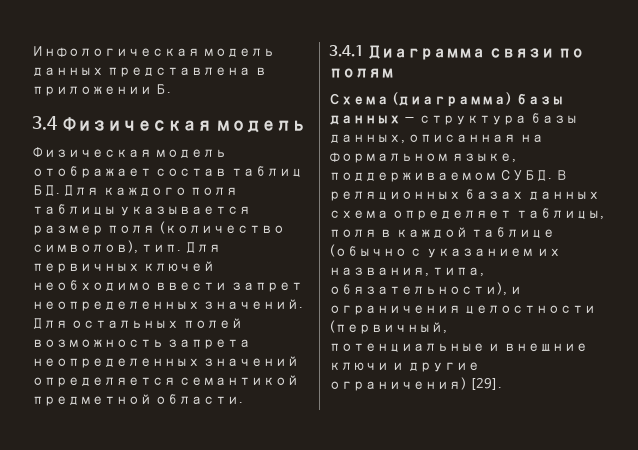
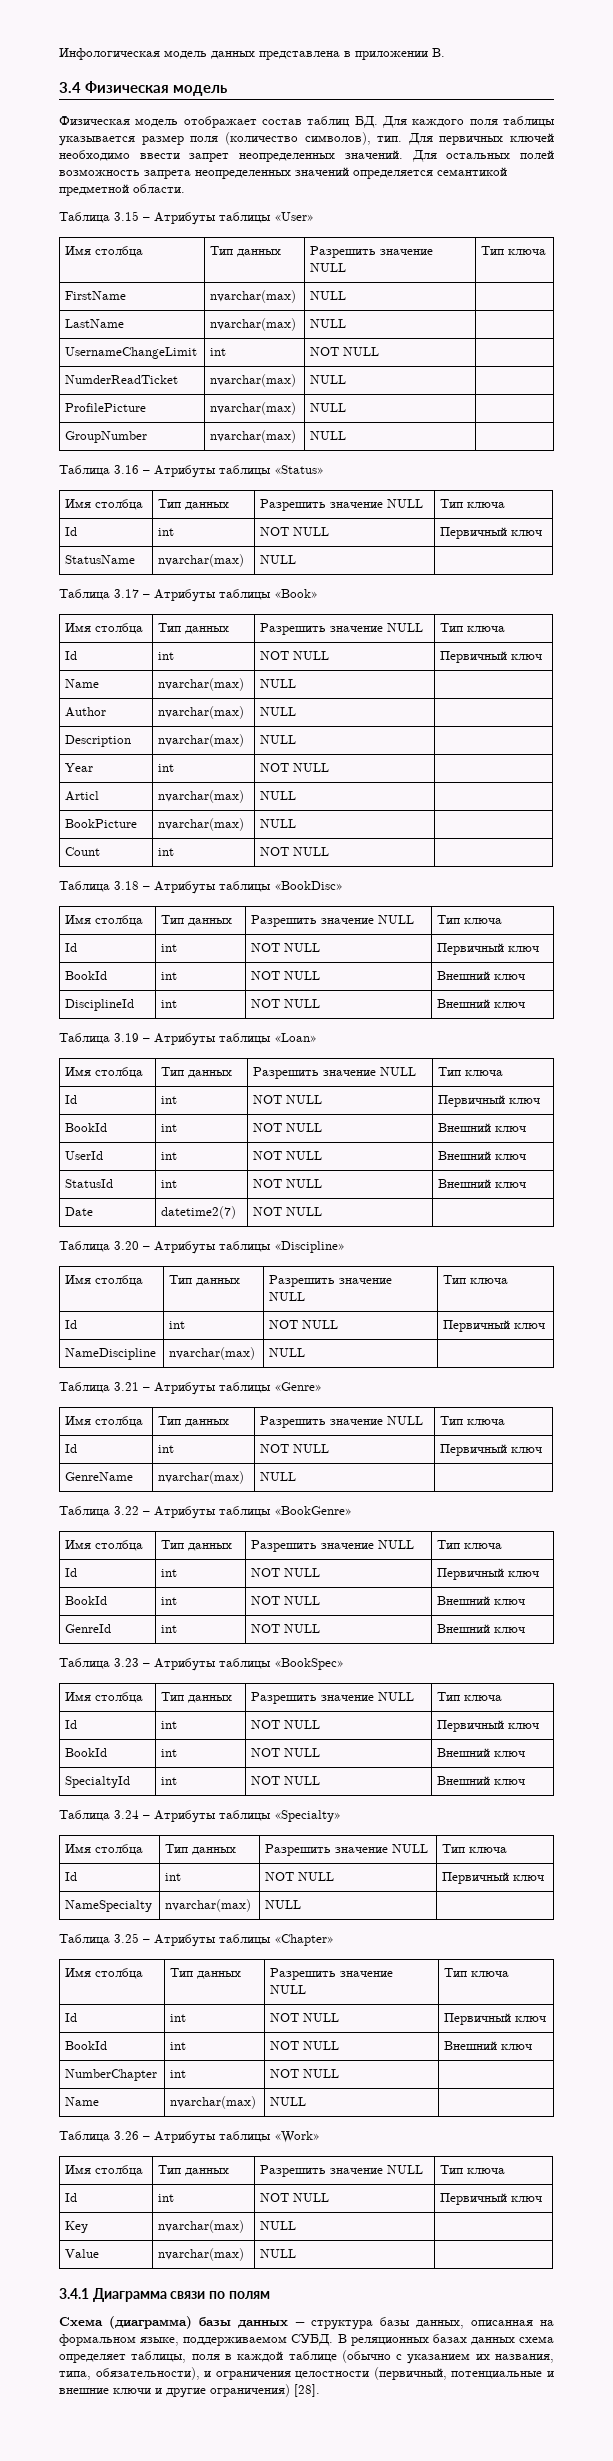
[155,84,172,94] Б. -> [432,48,445,57] В.
(244, 399) none -> [59,211,314,225] [65,246,144,257] [210,246,282,257] [310,246,434,258] [310,263,347,272] [481,246,547,255] [65,291,127,300] [210,290,297,303] [310,291,347,300] [65,319,125,328] [210,318,297,331] [310,319,347,328] [65,347,198,359] [210,348,227,356] [310,347,380,356] [65,375,179,384] [210,374,297,387] [310,375,347,384] [65,403,147,412] [210,402,297,415] [310,403,347,412] [65,431,148,443] [210,430,297,443] [310,431,347,440] [59,465,324,478] [65,499,144,510] [158,499,230,510] [260,499,424,511] [440,499,506,508] [65,527,78,536] [158,528,175,536] [260,527,330,536] [440,527,543,539] [65,555,136,564] [158,554,245,567] [260,555,297,564] [59,589,318,602] [65,623,144,634] [158,623,230,634] [260,623,424,635] [440,623,506,632] [65,651,78,660] [158,652,175,660] [260,651,330,660] [440,651,543,663] [65,679,100,688] [158,678,245,691] [260,679,297,688] [65,707,107,717] [158,706,245,719] [260,707,297,716] [65,735,132,747] [158,734,245,747] [260,735,297,744] [65,763,94,772] [158,764,175,772] [260,763,330,772] [65,791,100,801] [158,790,245,803] [260,791,297,800] [65,819,138,828] [158,818,245,831] [260,819,297,828] [65,847,101,856] [158,848,175,856] [260,847,330,856] [59,881,343,894] [65,915,144,926] [161,915,233,926] [251,915,415,927] [437,915,503,924] [65,943,78,952] [161,944,178,952] [251,943,321,952] [437,943,540,955] [65,971,108,980] [161,972,178,980] [251,971,321,980] [437,971,526,980] [65,999,135,1011] [161,1000,178,1008] [251,999,321,1008] [437,999,526,1008] [59,1033,317,1046] [65,1067,144,1078] [161,1067,233,1078] [253,1067,417,1079] [438,1067,504,1076] [65,1095,78,1104] [161,1096,178,1104] [253,1095,323,1104] [438,1095,541,1107] [65,1123,108,1132] [161,1124,178,1132] [253,1123,323,1132] [438,1123,527,1132] [65,1151,104,1160] [161,1152,178,1160] [253,1151,323,1160] [438,1151,527,1160] [65,1179,114,1188] [161,1180,178,1188] [253,1179,323,1188] [438,1179,527,1188] [65,1207,94,1216] [161,1206,237,1219] [253,1207,323,1216] [59,1241,345,1254] [65,1275,144,1286] [169,1275,241,1286] [269,1275,393,1287] [269,1292,306,1301] [443,1275,509,1284] [65,1320,78,1329] [169,1321,186,1329] [269,1320,339,1329] [443,1320,546,1332] [65,1348,157,1360] [169,1347,256,1360] [269,1348,306,1357] [59,1382,322,1395] [65,1416,144,1427] [158,1416,230,1427] [260,1416,424,1428] [440,1416,506,1425] [65,1444,78,1453] [158,1445,175,1453] [260,1444,330,1453] [440,1444,543,1456] [65,1472,134,1481] [158,1471,245,1484] [260,1472,297,1481] [59,1506,352,1519] [65,1540,144,1551] [161,1540,233,1551] [251,1540,415,1552] [437,1540,503,1549] [65,1568,78,1577] [161,1569,178,1577] [251,1568,321,1577] [437,1568,540,1580] [65,1596,108,1605] [161,1597,178,1605] [251,1596,321,1605] [437,1596,526,1605] [65,1624,112,1633] [161,1625,178,1633] [251,1624,321,1633] [437,1624,526,1633] [59,1658,344,1671] [65,1692,144,1703] [161,1692,233,1703] [251,1692,415,1704] [437,1692,503,1701] [65,1720,78,1729] [161,1721,178,1729] [251,1720,321,1729] [437,1720,540,1732] [65,1748,108,1757] [161,1749,178,1757] [251,1748,321,1757] [437,1748,526,1757] [65,1776,131,1788] [161,1777,178,1785] [251,1776,321,1785] [437,1776,526,1785] [59,1810,341,1823] [65,1844,144,1855] [165,1844,237,1855] [265,1844,429,1856] [442,1844,508,1853] [65,1872,78,1881] [165,1873,182,1881] [265,1872,335,1881] [442,1872,545,1884] [65,1900,153,1912] [165,1899,252,1912] [265,1900,302,1909] [59,1933,334,1947] [65,1968,144,1979] [170,1968,242,1979] [270,1968,394,1980] [270,1985,307,1994] [444,1968,510,1977] [65,2013,78,2022] [170,2014,187,2022] [270,2013,340,2022] [444,2013,547,2025] [65,2041,108,2050] [170,2042,187,2050] [270,2041,340,2050] [444,2041,533,2050] [65,2069,158,2081] [170,2070,187,2078] [270,2069,340,2078] [65,2097,100,2106] [170,2096,257,2109] [270,2097,307,2106] [59,2131,320,2144] [65,2165,144,2176] [158,2165,230,2176] [260,2165,424,2177] [440,2165,506,2174] [65,2193,78,2202] [158,2194,175,2202] [260,2193,330,2202] [440,2193,543,2205] [65,2221,89,2233] [158,2220,245,2233] [260,2221,297,2230] [65,2249,100,2258] [158,2248,245,2261] [260,2249,297,2258] // Таблица 3.15 – Атрибуты таблицы «User» // Имя столбца | Тип данных | Разрешить значение NULL | Тип ключа // FirstName | nvarchar(max) | NULL | // LastName | nvarchar(max) | NULL | // UsernameChangeLimit | int | NOT NULL | // NumderReadTicket | nvarchar(max) | NULL | // ProfilePicture | nvarchar(max) | NULL | // GroupNumber | nvarchar(max) | NULL | // Таблица 3.16 – Атрибуты таблицы «Status» // Имя столбца | Тип данных | Разрешить значение NULL | Тип ключа // Id | int | NOT NULL | Первичный ключ // StatusName | nvarchar(max) | NULL | // Таблица 3.17 – Атрибуты таблицы «Book» // Имя столбца | Тип данных | Разрешить значение NULL | Тип ключа // Id | int | NOT NULL | Первичный ключ // Name | nvarchar(max) | NULL | // Author | nvarchar(max) | NULL | // Description | nvarchar(max) | NULL | // Year | int | NOT NULL | // Articl | nvarchar(max) | NULL | // BookPicture | nvarchar(max) | NULL | // Count | int | NOT NULL | // Таблица 3.18 – Атрибуты таблицы «BookDisc» // Имя столбца | Тип данных | Разрешить значение NULL | Тип ключа // Id | int | NOT NULL | Первичный ключ // BookId | int | NOT NULL | Внешний ключ // DisciplineId | int | NOT NULL | Внешний ключ // Таблица 3.19 – Атрибуты таблицы «Loan» // Имя столбца | Тип данных | Разрешить значение NULL | Тип ключа // Id | int | NOT NULL | Первичный ключ // BookId | int | NOT NULL | Внешний ключ // UserId | int | NOT NULL | Внешний ключ // StatusId | int | NOT NULL | Внешний ключ // Date | datetime2(7) | NOT NULL | // Таблица 3.20 – Атрибуты таблицы «Discipline» // Имя столбца | Тип данных | Разрешить значение NULL | Тип ключа // Id | int | NOT NULL | Первичный ключ // NameDiscipline | nvarchar(max) | NULL | // Таблица 3.21 – Атрибуты таблицы «Genre» // Имя столбца | Тип данных | Разрешить значение NULL | Тип ключа // Id | int | NOT NULL | Первичный ключ // GenreName | nvarchar(max) | NULL | // Таблица 3.22 – Атрибуты таблицы «BookGenre» // Имя столбца | Тип данных | Разрешить значение NULL | Тип ключа // Id | int | NOT NULL | Первичный ключ // BookId | int | NOT NULL | Внешний ключ // GenreId | int | NOT NULL | Внешний ключ // Таблица 3.23 – Атрибуты таблицы «BookSpec» // Имя столбца | Тип данных | Разрешить значение NULL | Тип ключа // Id | int | NOT NULL | Первичный ключ // BookId | int | NOT NULL | Внешний ключ // SpecialtyId | int | NOT NULL | Внешний ключ // Таблица 3.24 – Атрибуты таблицы «Specialty» // Имя столбца | Тип данных | Разрешить значение NULL | Тип ключа // Id | int | NOT NULL | Первичный ключ // NameSpecialty | nvarchar(max) | NULL | // Таблица 3.25 – Атрибуты таблицы «Chapter» // Имя столбца | Тип данных | Разрешить значение NULL | Тип ключа // Id | int | NOT NULL | Первичный ключ // BookId | int | NOT NULL | Внешний ключ // NumberChapter | int | NOT NULL | // Name | nvarchar(max) | NULL | // Таблица 3.26 – Атрибуты таблицы «Work» // Имя столбца | Тип данных | Разрешить значение NULL | Тип ключа // Id | int | NOT NULL | Первичный ключ // Key | nvarchar(max) | NULL | // Value | nvarchar(max) | NULL |
[470,378,503,390] [29]. -> [294,2384,320,2397] [28].

